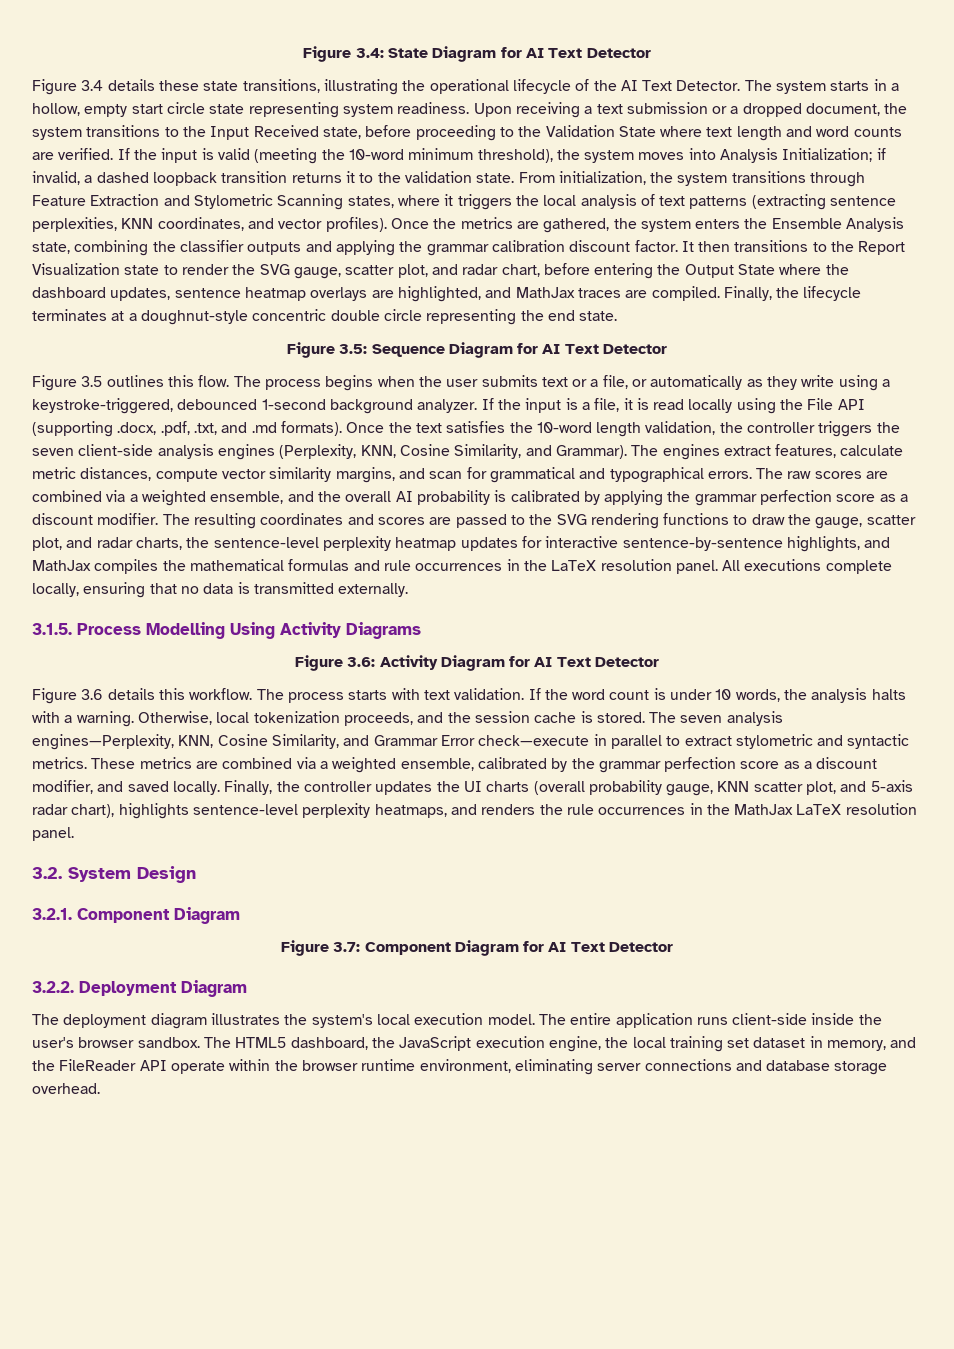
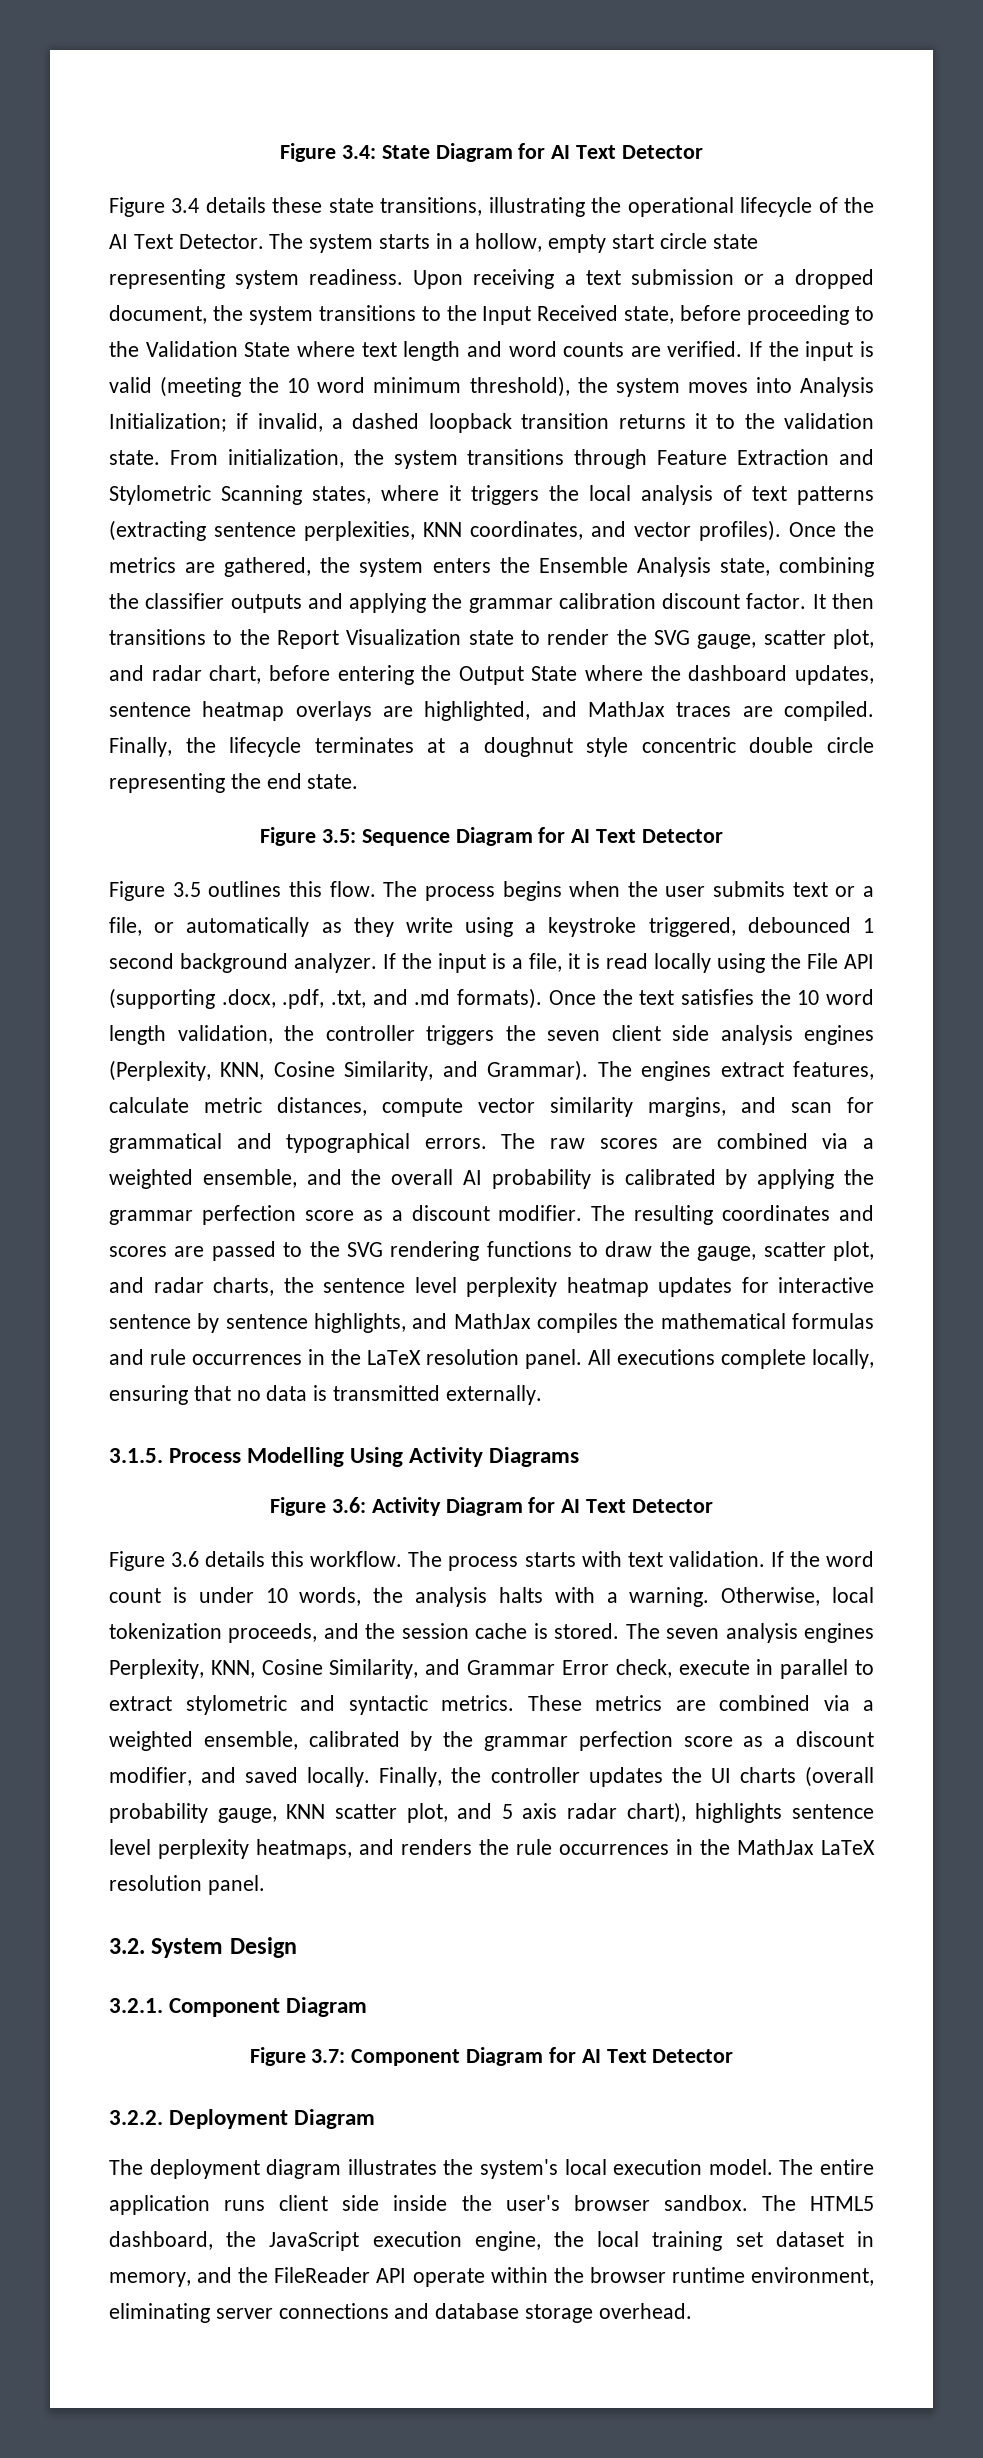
[348,149,404,160] 10-word -> [287,377,366,393] 10 word
[140,310,248,325] doughnut-style -> [483,737,629,757] doughnut style
[32,398,326,414] keystroke-triggered, debounced 1-second -> [548,917,874,937] [109,953,174,969] keystroke triggered, debounced 1 second
[536,422,592,433] 10-word -> [797,989,875,1005] 10 word
[78,444,154,456] client-side -> [611,1025,709,1041] client side
[213,537,319,548] sentence-level -> [323,1277,457,1293] sentence level
[622,537,783,551] sentence-by-sentence -> [109,1313,308,1333] sentence by sentence
[32,734,174,750] engines—Perplexity, -> [804,1623,874,1643] [109,1659,204,1679] engines Perplexity,
[478,735,590,746] check—execute -> [615,1659,750,1678] check, execute
[870,780,913,792] 5-axis -> [501,1803,558,1819] 5 axis
[192,804,298,815] sentence-level -> [791,1804,874,1819] [109,1839,151,1855] sentence level
[732,1013,808,1025] client-side -> [279,2195,380,2211] client side

